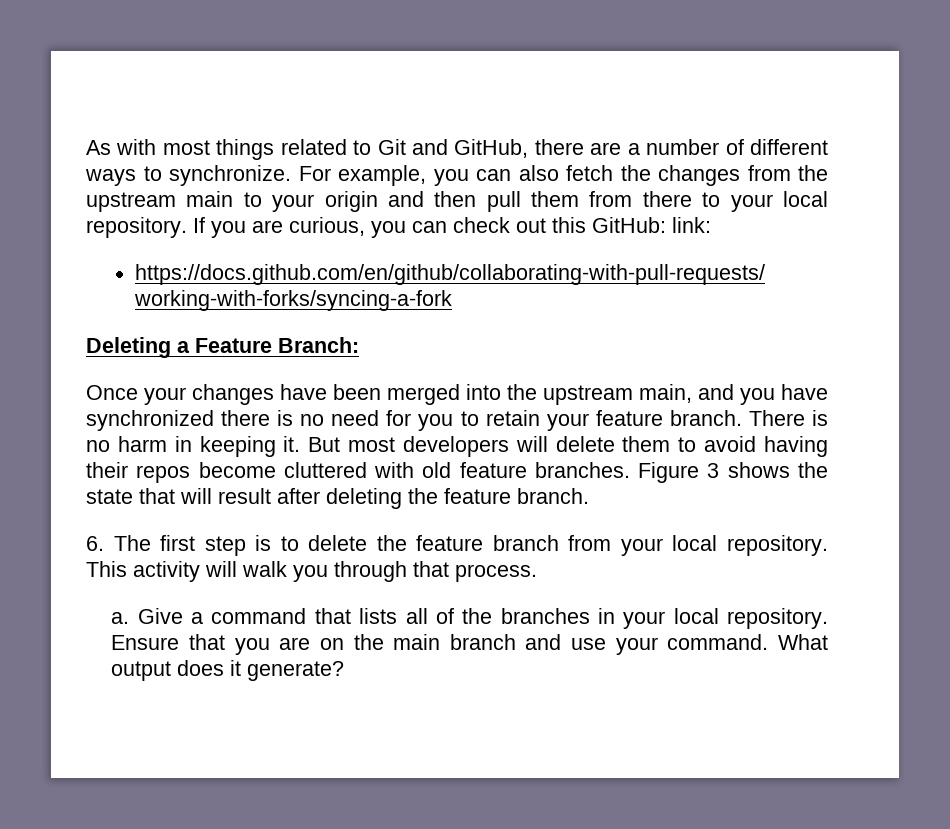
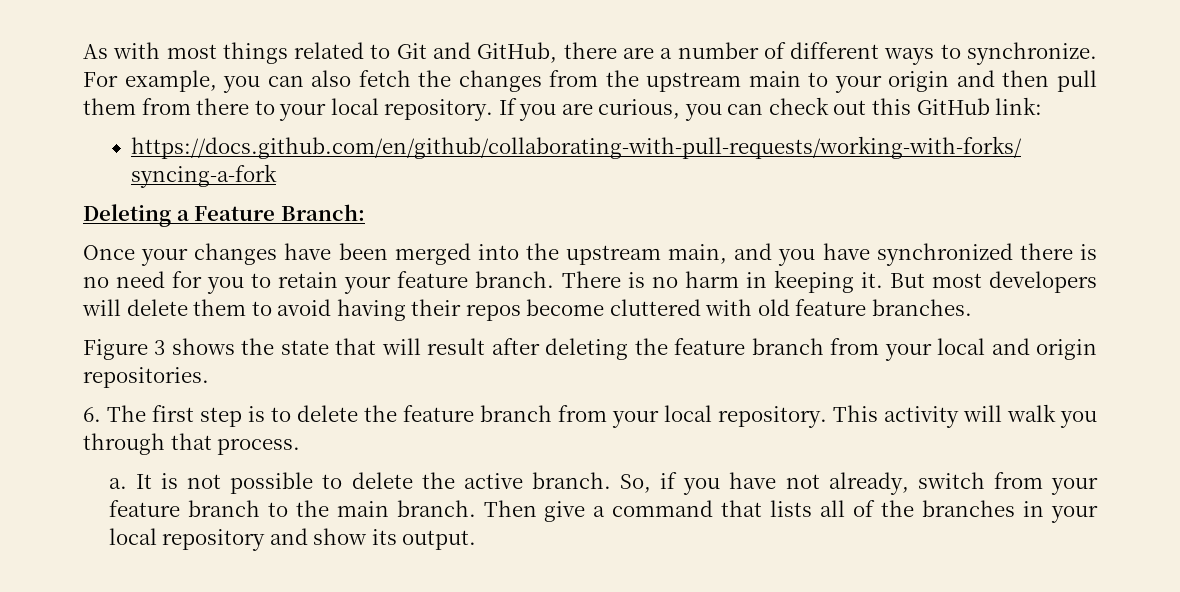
[592,217,666,233] GitHub: -> [916,98,990,115] GitHub
(630, 470) none -> (972, 307) //
[517,488,589,504] branch. -> [751,338,1098,361] [83,367,209,388] branch from your local and origin repositories.
[137,608,183,624] Give -> [135,472,1099,495] [108,500,586,522] It is not possible to delete the active branch. So, if you have not already, switch from your feature branch to the main branch. Then give
[727,608,829,629] [111,634,829,655] [111,660,345,681] repository. Ensure that you are on the main branch and use your command. What output does it generate? -> [162,528,477,551] repository and show its output.

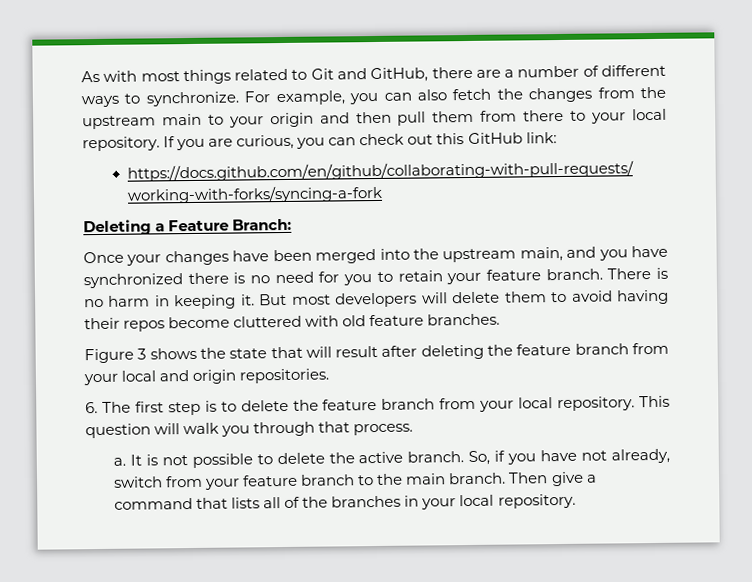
[884,406,959,428] activity -> [85,423,151,439] question
[162,528,477,551] repository and show its output. -> [497,493,576,509] repository.

